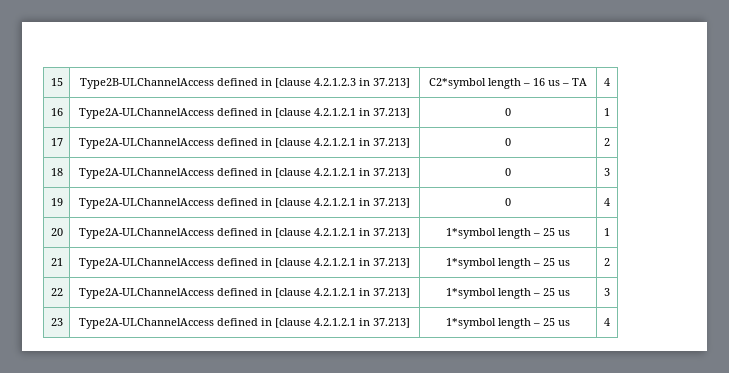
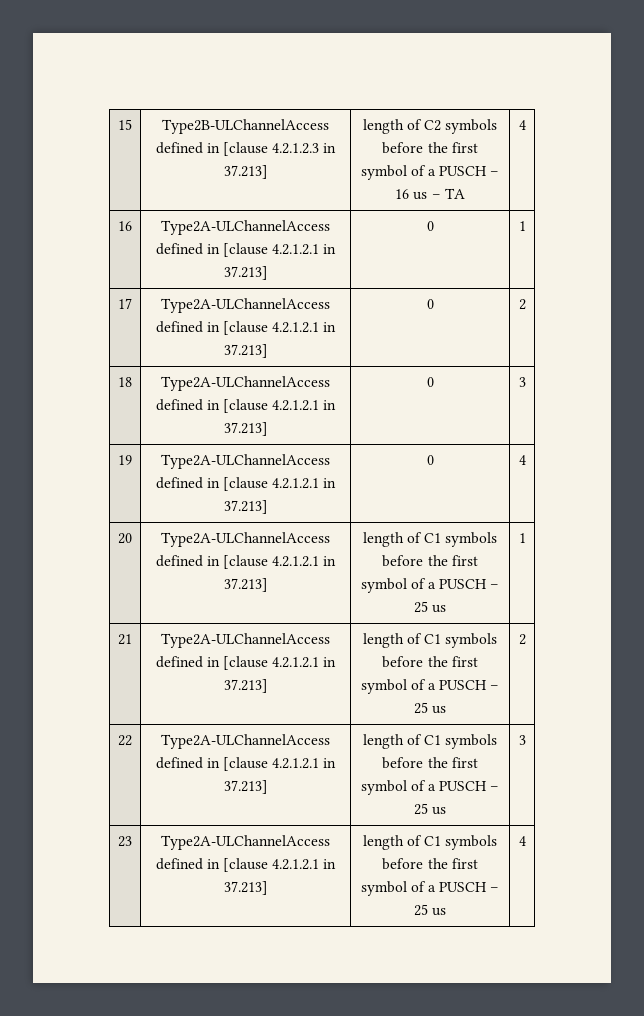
[429,78,521,89] C2*symbol length -> [362,119,498,134] [382,142,478,154] [360,165,488,180] length of C2 symbols before the first symbol of a PUSCH
[446,228,531,239] 1*symbol length -> [362,532,498,547] [382,555,478,567] [360,578,488,593] length of C1 symbols before the first symbol of a PUSCH
[446,258,531,269] 1*symbol length -> [362,633,498,648] [382,656,478,668] [360,679,488,694] length of C1 symbols before the first symbol of a PUSCH
[446,288,531,299] 1*symbol length -> [362,734,498,749] [382,757,478,769] [360,780,488,795] length of C1 symbols before the first symbol of a PUSCH
[446,318,531,329] 1*symbol length -> [362,835,498,850] [382,858,478,870] [360,881,488,896] length of C1 symbols before the first symbol of a PUSCH

